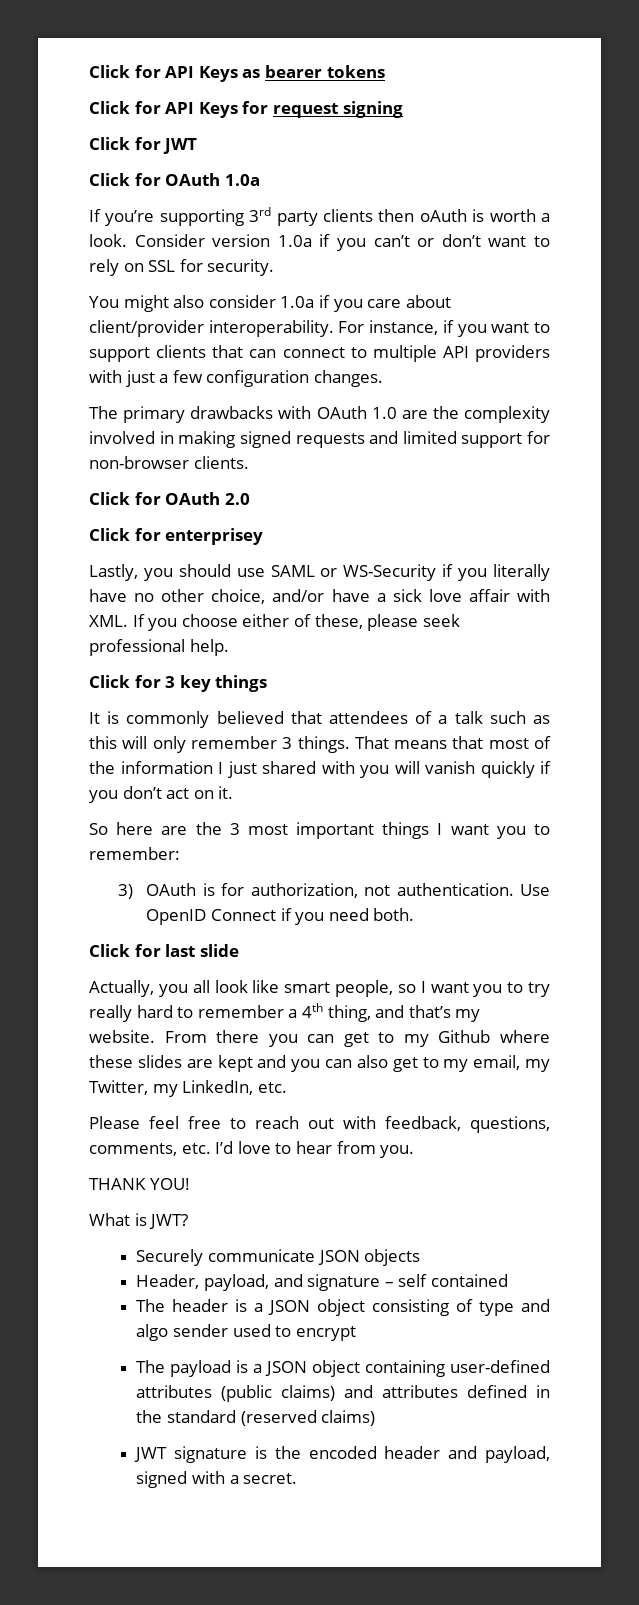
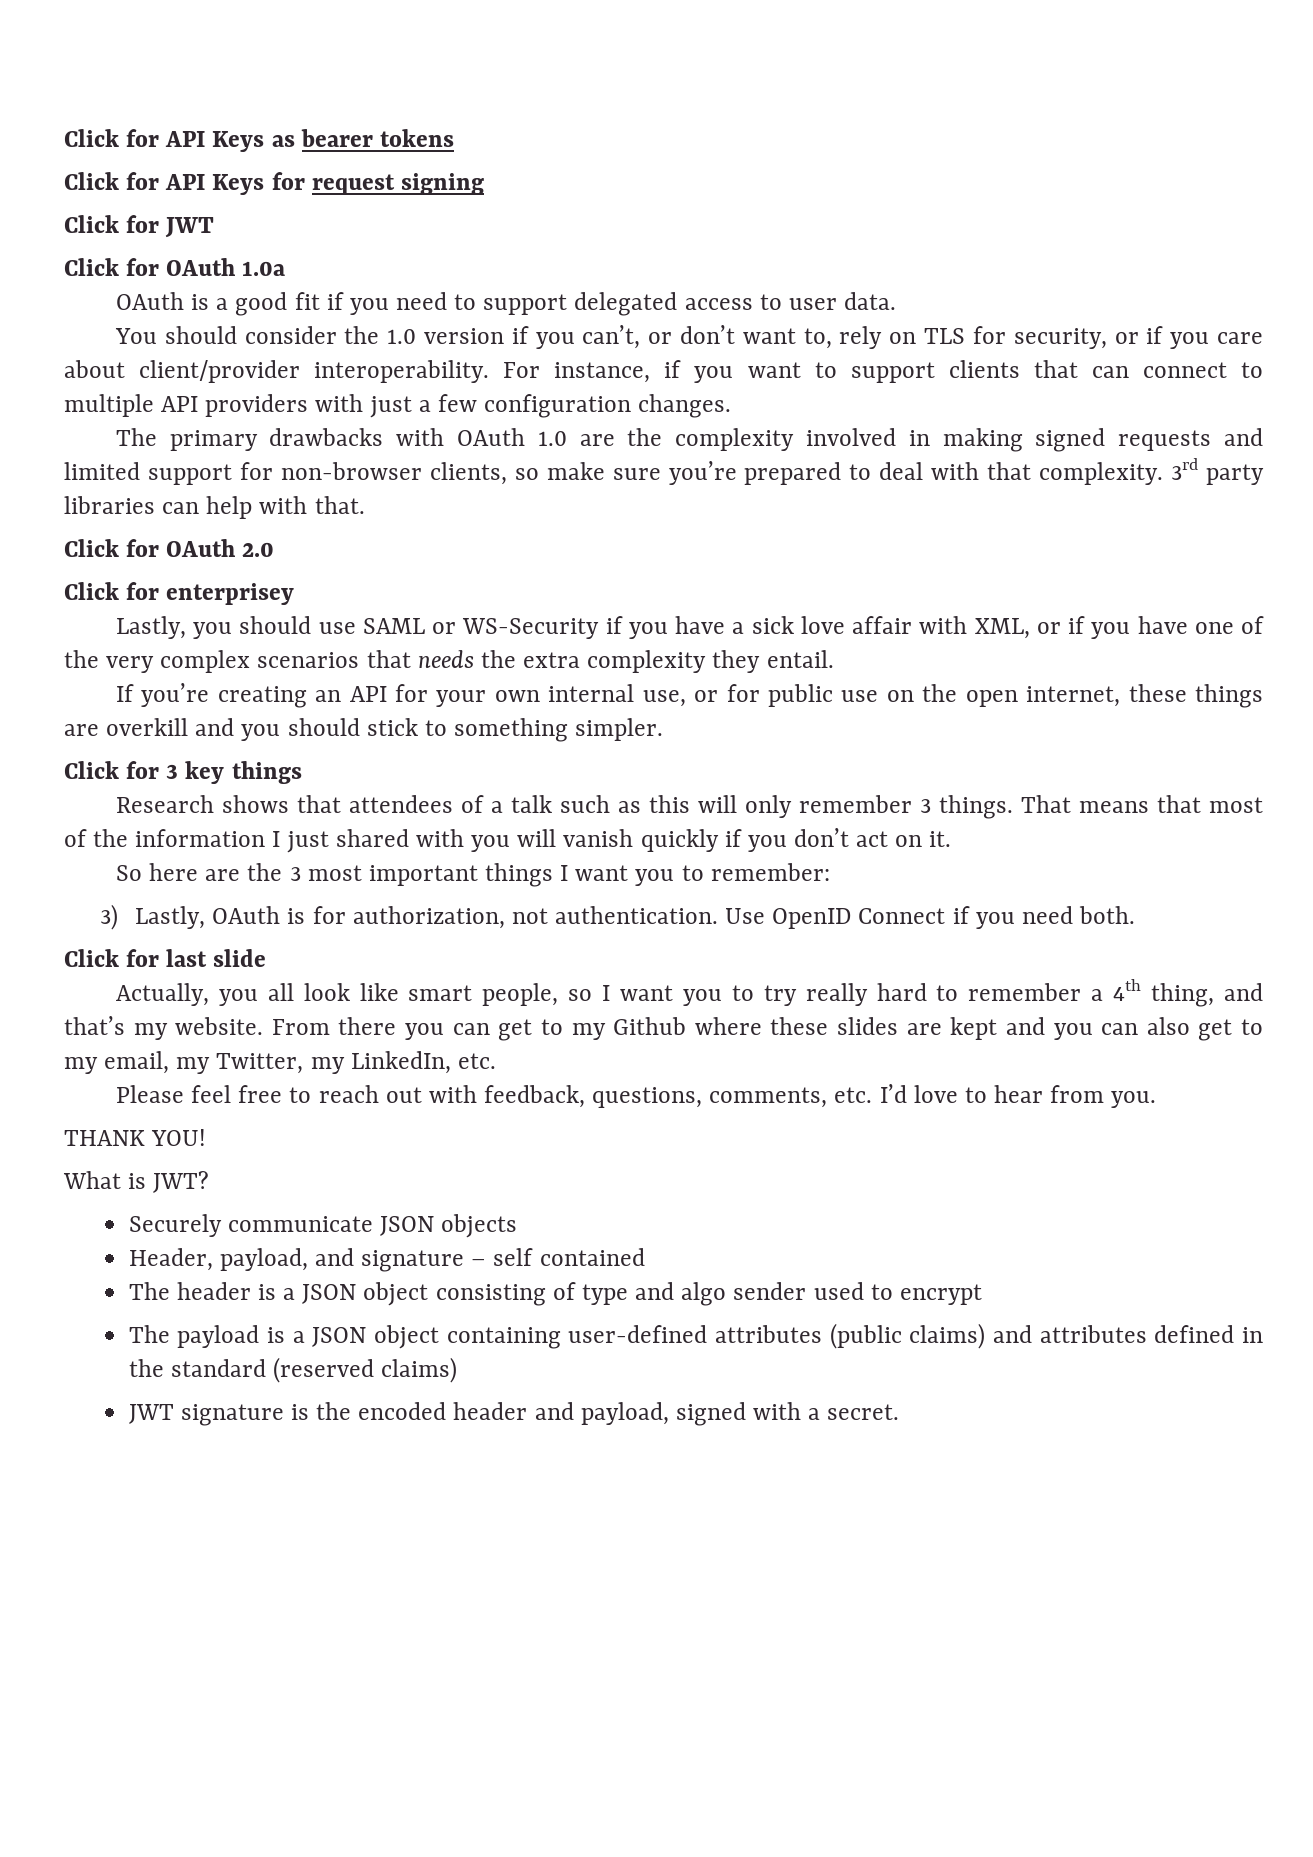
[89,207,550,226] [89,234,410,251] If you’re supporting 3rd party clients then oAuth is worth a look. Consider version 1.0a if you can’t -> [115,292,897,316] [114,325,641,349] OAuth is a good fit if you need to support delegated access to user data. // You should consider the 1.0 version if you can’t,
[534,236,551,247] to -> [803,328,832,349] to,
[148,259,275,276] [89,295,315,312] SSL for security. // You might also consider 1.0a -> [924,326,1139,349] TLS for security, or
[193,456,249,469] clients. -> [429,458,1264,485] [64,496,365,519] clients, so make sure you’re prepared to deal with that complexity. 3rd party libraries can help with that.
[493,564,550,581] [89,589,325,604] literally have no other choice, and/or -> (668, 630) none
[89,614,460,631] [89,639,229,656] XML. If you choose either of these, please seek professional help. -> [974,616,1264,639] [64,650,834,673] [115,683,1263,708] [64,718,664,742] XML, or if you have one of the very complex scenarios that needs the extra complexity they entail. // If you’re creating an API for your own internal use, or for public use on the open internet, these things are overkill and you should stick to something simpler.
[89,711,284,728] It is commonly believed -> [115,795,289,813] Research shows
(133, 891) none -> [135,906,206,929] Lastly,

